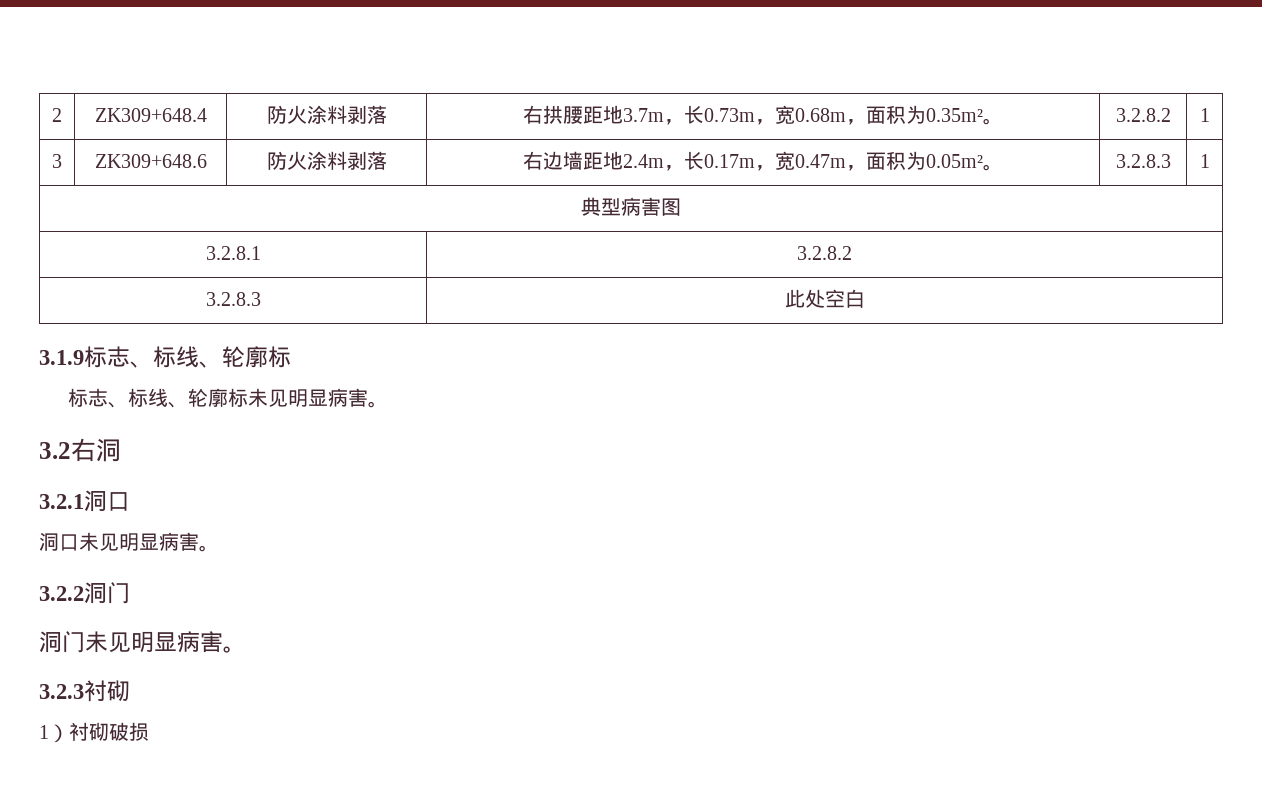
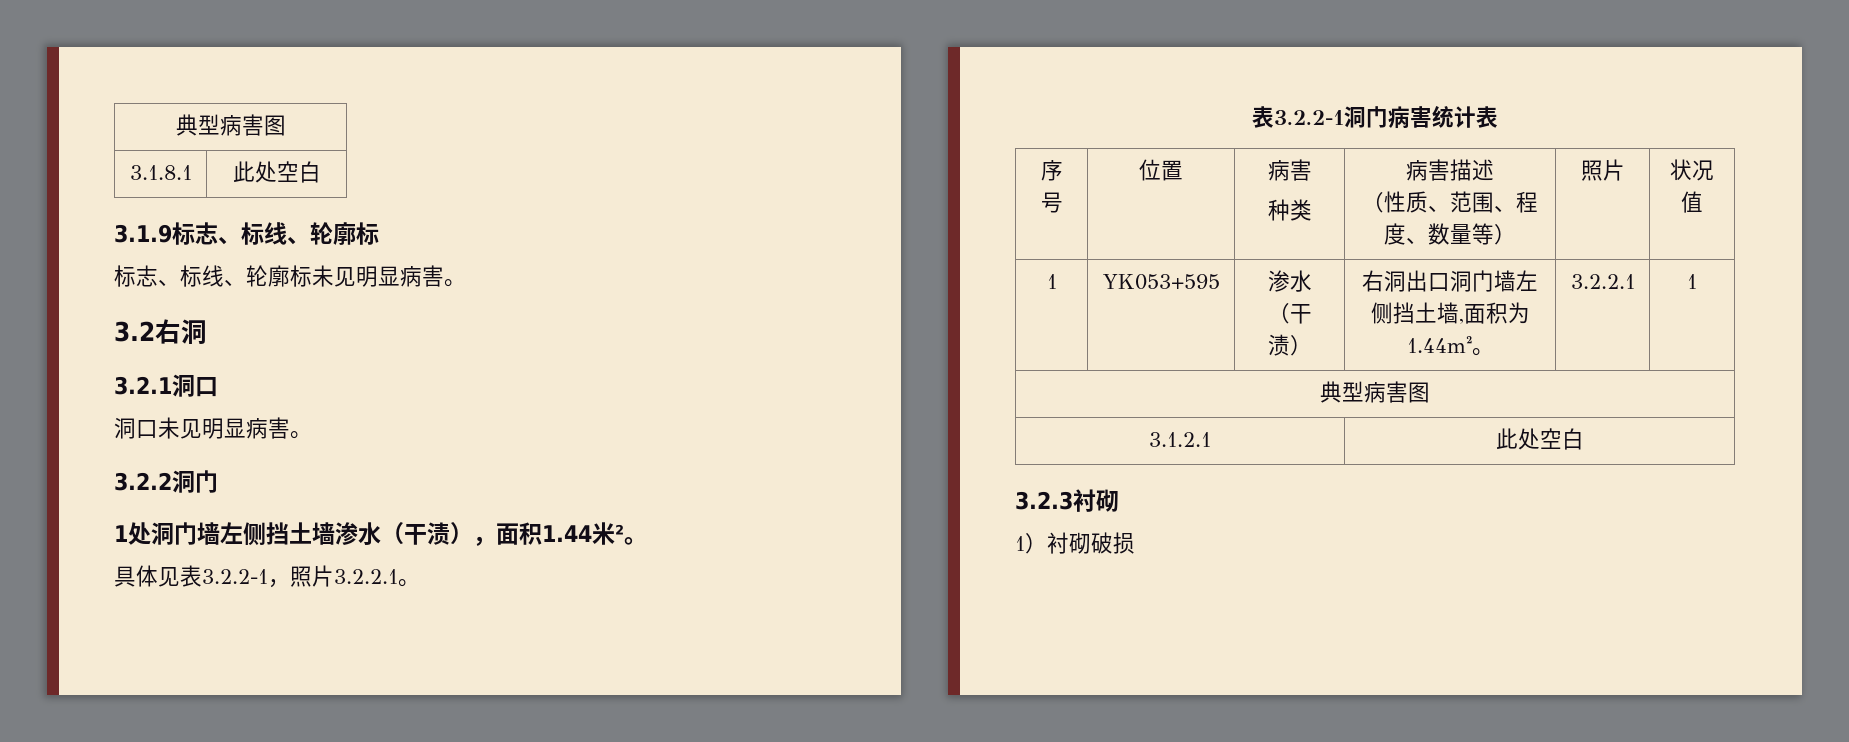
[52,108,62,122] [94,108,207,122] [266,105,387,124] [523,105,1003,125] [1115,108,1171,122] [1199,108,1210,122] [52,154,62,168] [94,154,207,168] [266,151,387,170] [523,151,1003,171] [1115,154,1171,168] [1199,154,1210,168] [581,197,681,216] [205,246,261,260] [797,246,852,260] [205,292,261,306] 2 | ZK309+648.4 | 防火涂料剥落 | 右拱腰距地3.7m，长0.73m，宽0.68m，面积为0.35m²。 | 3.2.8.2 | 1 // 3 | ZK309+648.6 | 防火涂料剥落 | 右边墙距地2.4m，长0.17m，宽0.47m，面积为0.05m²。 | 3.2.8.3 | 1 // 典型病害图 // 3.2.8.1 | 3.2.8.2 // 3.2.8.3 -> [175,114,286,136] [129,165,192,180] 典型病害图 // 3.1.8.1
[39,631,246,653] 洞门未见明显病害。 -> [114,522,647,546] [114,565,420,588] [1252,105,1498,129] [1040,160,1063,181] [1040,192,1063,213] [1139,159,1183,181] [1267,159,1312,181] [1267,199,1312,221] [1406,159,1494,181] [1362,191,1538,213] [1384,223,1516,245] [1580,159,1625,181] [1670,159,1714,181] [1681,191,1703,213] [1046,274,1057,289] [1102,274,1220,290] [1267,270,1312,292] [1267,303,1312,324] [1267,334,1312,356] [1362,270,1538,292] [1370,302,1530,324] [1406,335,1494,356] [1570,274,1635,289] [1687,274,1697,289] [1320,381,1430,403] [1149,432,1211,447] [1495,428,1584,450] 1处洞门墙左侧挡土墙渗水（干渍），面积1.44米²。 // 具体见表3.2.2-1，照片3.2.2.1。 // 表3.2.2-1洞门病害统计表 // 序号 | 位置 | 病害 // 种类 | 病害描述 // （性质、范围、程度、数量等） | 照片 | 状况值 // 1 | YK053+595 | 渗水（干渍） | 右洞出口洞门墙左侧挡土墙,面积为1.44m²。 | 3.2.2.1 | 1 // 典型病害图 // 3.1.2.1 | 此处空白

